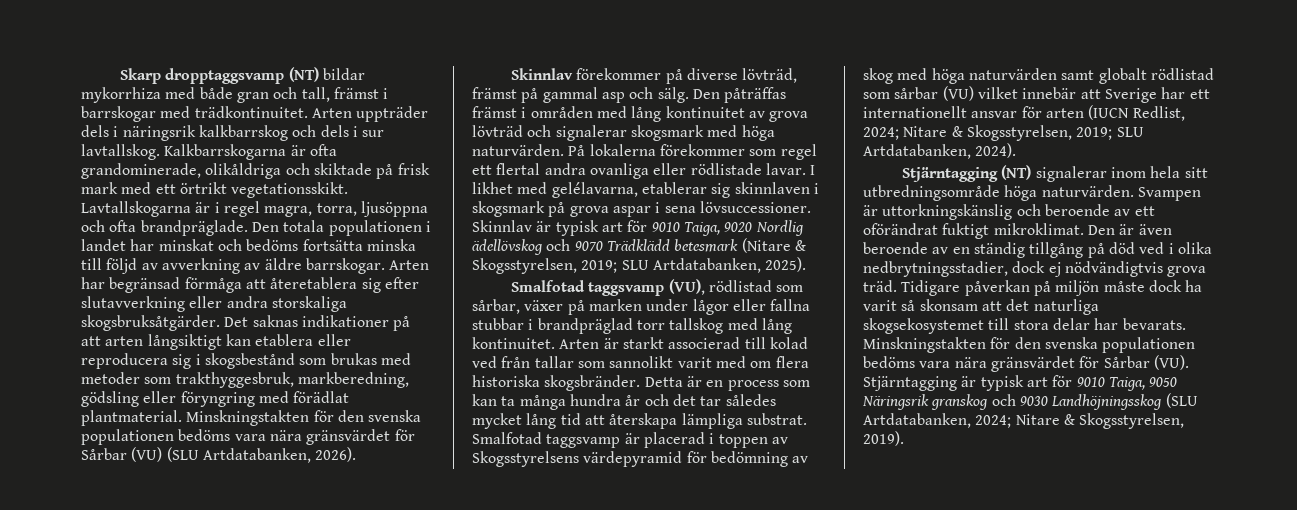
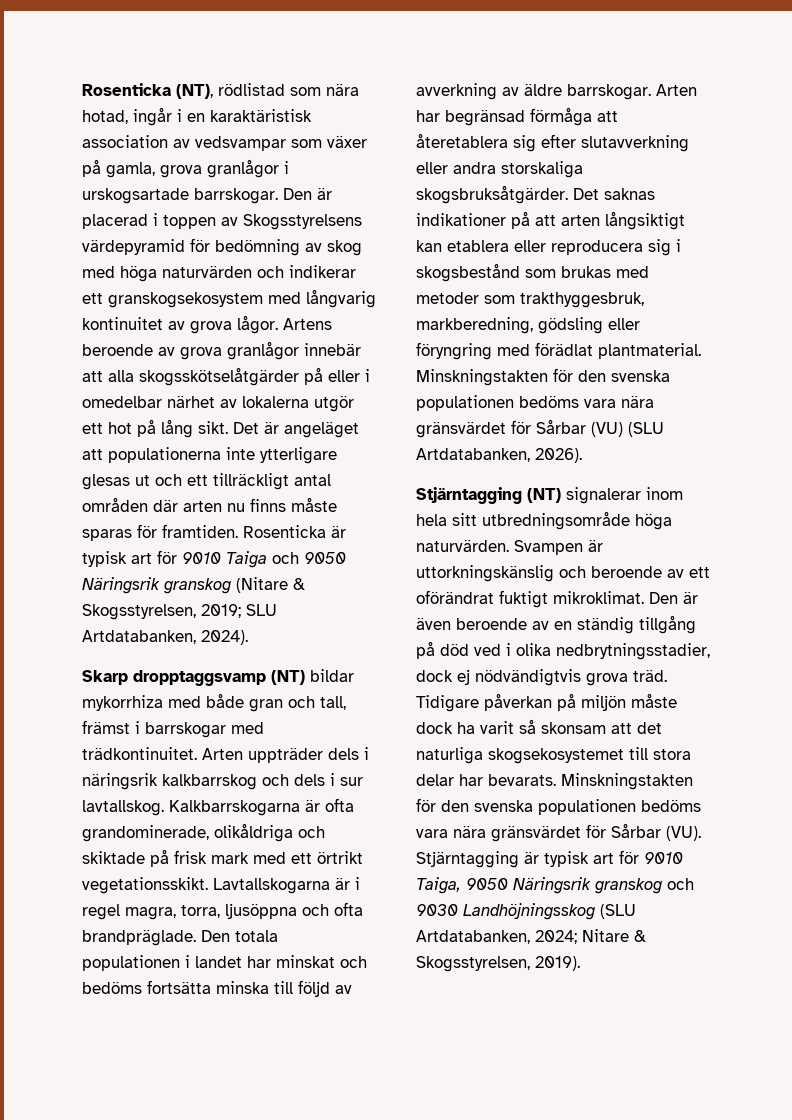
(119, 76) none -> [82,83,359,99] [82,107,312,126] [82,135,367,151] [82,159,289,178] [82,187,332,204] [82,213,362,230] [82,238,362,256] [82,265,356,282] [82,289,376,308] [82,315,332,334] [82,341,361,360] [82,367,370,386] [82,395,354,412] [82,419,359,438] [82,447,337,464] [82,473,331,490] [82,497,337,512] [82,524,346,541] [82,550,346,568] [82,577,305,594] [82,604,277,620] [82,630,248,645] Rosenticka (NT), rödlistad som nära hotad, ingår i en karaktäristisk association av vedsvampar som växer på gamla, grova granlågor i urskogsartade barrskogar. Den är placerad i toppen av Skogsstyrelsens värdepyramid för bedömning av skog med höga naturvärden och indikerar ett granskogsekosystem med långvarig kontinuitet av grova lågor. Artens beroende av grova granlågor innebär att alla skogsskötselåtgärder på eller i omedelbar närhet av lokalerna utgör ett hot på lång sikt. Det är angeläget att populationerna inte ytterligare glesas ut och ett tillräckligt antal områden där arten nu finns måste sparas för framtiden. Rosenticka är typisk art för 9010 Taiga och 9050 Näringsrik granskog (Nitare & Skogsstyrelsen, 2019; SLU Artdatabanken, 2024). //
[510,68,798,84] [472,87,787,103] [472,106,809,122] [472,125,775,141] [472,144,817,160] [472,163,816,179] [472,182,819,198] [472,201,811,217] [472,220,804,236] [472,238,806,255] [472,257,807,274] [510,279,804,296] [472,299,811,315] [472,318,792,334] [472,337,808,349] [472,356,809,368] [472,375,810,391] [472,394,776,410] [472,413,807,429] [472,432,788,448] [472,451,809,467] [863,68,1214,84] [863,86,1210,103] [863,105,1185,121] [863,125,1144,141] [863,143,1017,159] // Skinnlav förekommer på diverse lövträd, främst på gammal asp och sälg. Den påträffas främst i områden med lång kontinuitet av grova lövträd och signalerar skogsmark med höga naturvärden. På lokalerna förekommer som regel ett flertal andra ovanliga eller rödlistade lavar. I likhet med gelélavarna, etablerar sig skinnlaven i skogsmark på grova aspar i sena lövsuccessioner. Skinnlav är typisk art för 9010 Taiga, 9020 Nordlig ädellövskog och 9070 Trädklädd betesmark (Nitare & Skogsstyrelsen, 2019; SLU Artdatabanken, 2025). // Smalfotad taggsvamp (VU), rödlistad som sårbar, växer på marken under lågor eller fallna stubbar i brandpräglad torr tallskog med lång kontinuitet. Arten är starkt associerad till kolad ved från tallar som sannolikt varit med om flera historiska skogsbränder. Detta är en process som kan ta många hundra år och det tar således mycket lång tid att återskapa lämpliga substrat. Smalfotad taggsvamp är placerad i toppen av Skogsstyrelsens värdepyramid för bedömning av skog med höga naturvärden samt globalt rödlistad som sårbar (VU) vilket innebär att Sverige har ett internationellt ansvar för arten (IUCN Redlist, 2024; Nitare & Skogsstyrelsen, 2019; SLU Artdatabanken, 2024). -> (582, 455) none

